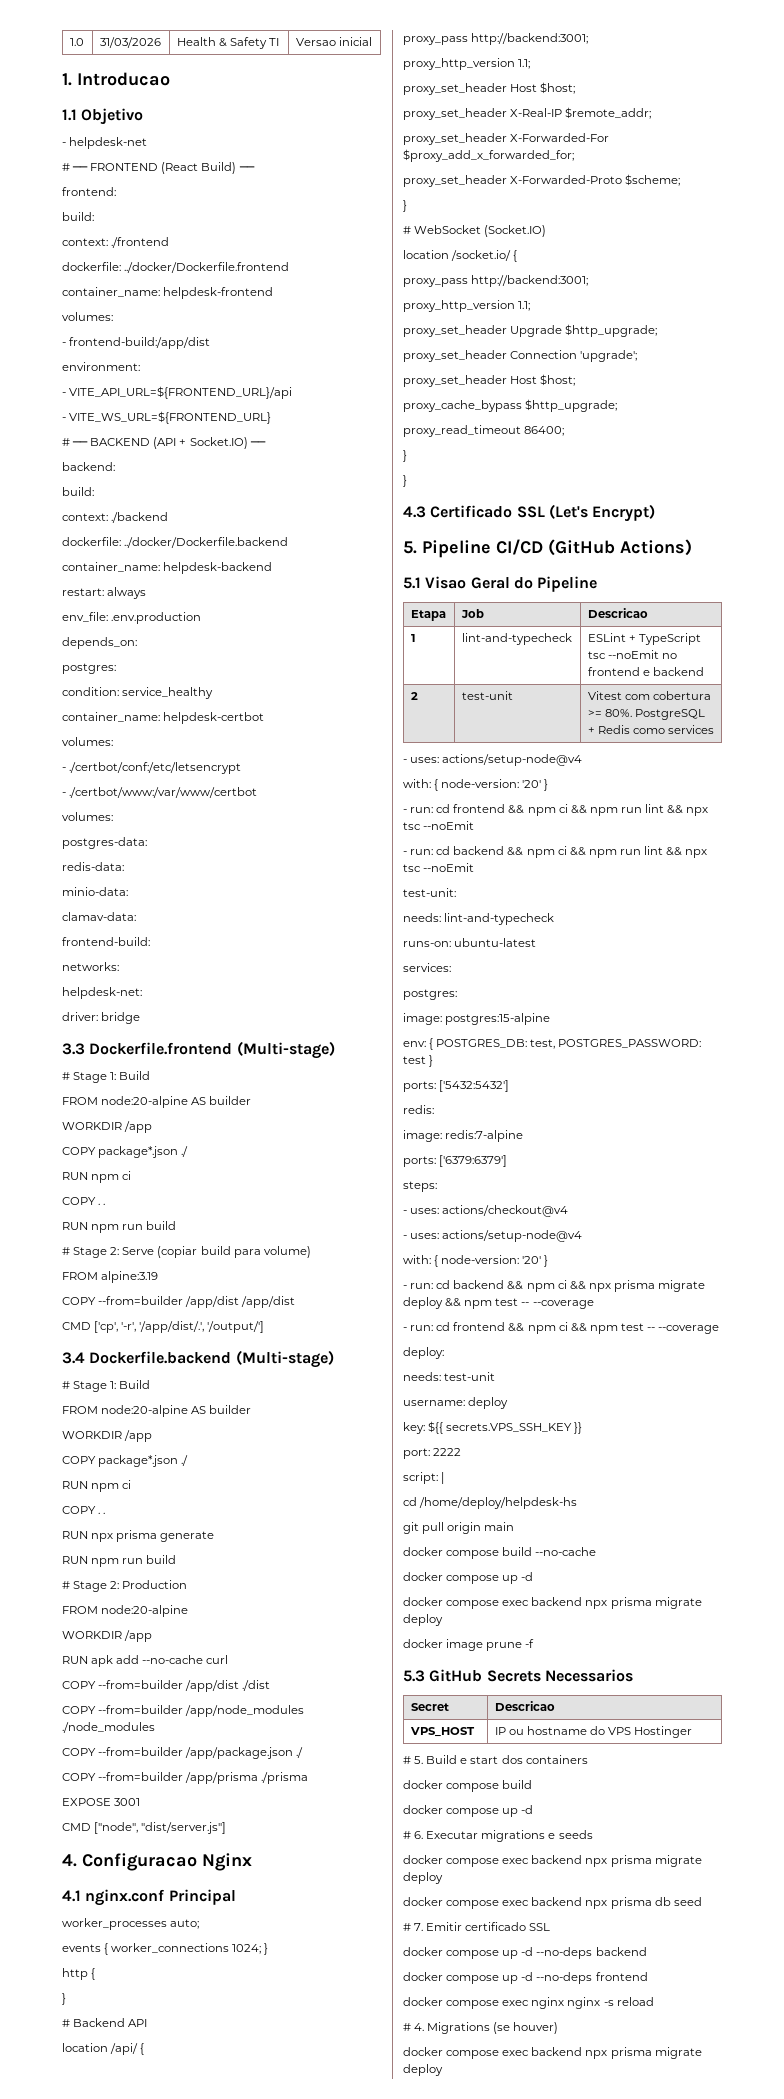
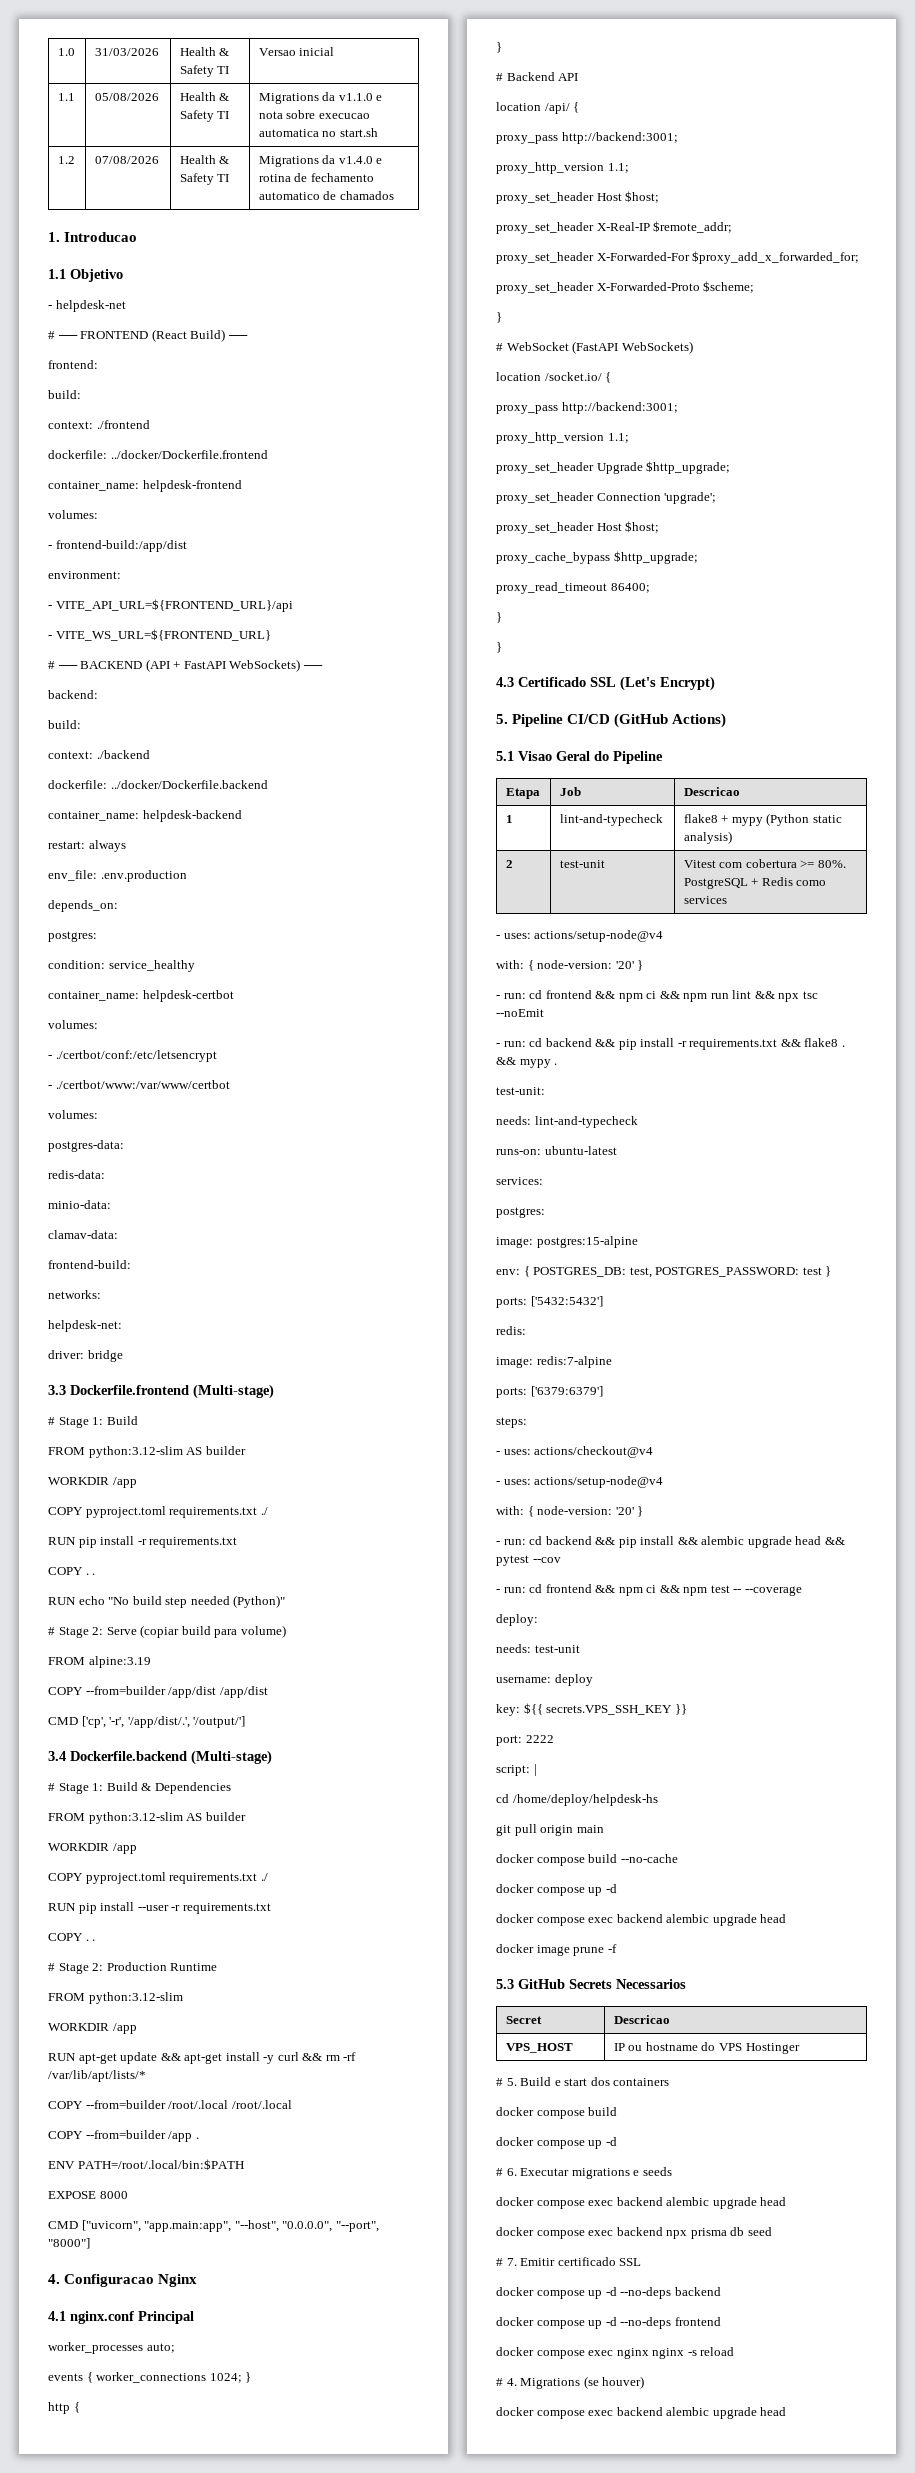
(372, 41) none -> [57,93,75,101] [94,93,159,101] [179,92,230,101] [179,110,230,122] [258,92,383,104] [258,110,370,119] [258,128,378,137] [57,156,75,164] [94,156,159,164] [179,155,230,164] [179,173,230,185] [258,155,383,167] [258,173,374,182] [258,191,394,200] // 1.1 | 05/08/2026 | Health & Safety TI | Migrations da v1.1.0 e nota sobre execucao automatica no start.sh // 1.2 | 07/08/2026 | Health & Safety TI | Migrations da v1.4.0 e rotina de fechamento automatico de chamados
[189,437,248,449] Socket.IO) -> [183,659,301,672] FastAPI WebSockets)
[101,1096,252,1108] [62,1121,153,1133] [62,1146,189,1158] [62,1171,132,1183] [62,1197,106,1205] [62,1221,177,1233] node:20-alpine AS builder // WORKDIR /app // COPY package*.json ./ // RUN npm ci // COPY . . // RUN npm run build -> [88,1446,246,1458] [48,1477,137,1488] [48,1506,268,1518] [48,1536,238,1548] [48,1567,96,1575] [48,1595,286,1608] python:3.12-slim AS builder // WORKDIR /app // COPY pyproject.toml requirements.txt ./ // RUN pip install -r requirements.txt // COPY . . // RUN echo "No build step needed (Python)"
[62,1405,252,1417] [62,1430,153,1442] [62,1455,189,1467] [62,1480,132,1492] [62,1506,106,1514] [62,1530,215,1542] [62,1555,177,1567] // FROM node:20-alpine AS builder // WORKDIR /app // COPY package*.json ./ // RUN npm ci // COPY . . // RUN npx prisma generate // RUN npm run build -> [141,1782,231,1794] [48,1812,246,1824] [48,1843,137,1854] [48,1872,268,1884] [48,1902,271,1914] [48,1933,96,1941] & Dependencies // FROM python:3.12-slim AS builder // WORKDIR /app // COPY pyproject.toml requirements.txt ./ // RUN pip install --user -r requirements.txt // COPY . .
[62,1605,189,1617] // FROM node:20-alpine -> [170,1963,218,1971] [48,1992,183,2004] Runtime // FROM python:3.12-slim
[91,1655,229,1667] [62,1680,271,1692] [62,1705,305,1717] [62,1722,155,1733] [62,1747,304,1759] [62,1772,309,1784] apk add --no-cache curl // COPY --from=builder /app/dist ./dist // COPY --from=builder /app/node_modules ./node_modules // COPY --from=builder /app/package.json ./ // COPY --from=builder /app/prisma ./prisma -> [78,2052,357,2064] [48,2070,146,2082] [48,2100,292,2109] [48,2130,199,2142] [48,2159,244,2170] apt-get update && apt-get install -y curl && rm -rf /var/lib/apt/lists/* // COPY --from=builder /root/.local /root/.local // COPY --from=builder /app . // ENV PATH=/root/.local/bin:$PATH
[114,1798,141,1806] [62,1822,227,1834] 3001 // CMD ["node", "dist/server.js"] -> [99,2191,128,2199] [48,2220,379,2232] [48,2238,90,2249] 8000 // CMD ["uvicorn", "app.main:app", "--host", "0.0.0.0", "--port", "8000"]
[484,225,547,237] (Socket.IO) -> [572,341,693,354] (FastAPI WebSockets)
[587,633,701,645] [587,650,677,659] [587,667,704,676] ESLint + TypeScript tsc --noEmit no frontend e backend -> [683,813,842,826] [683,831,732,844] flake8 + mypy (Python static analysis)
[526,846,708,858] [403,863,475,872] npm ci && npm run lint && npx tsc --noEmit -> [618,1038,845,1050] [496,1057,558,1068] pip install -r requirements.txt && flake8 . && mypy .
[526,1280,706,1292] [403,1297,594,1309] npm ci && npx prisma migrate deploy && npm test -- --coverage -> [618,1536,845,1548] [496,1555,561,1566] pip install && alembic upgrade head && pytest --cov
[585,1597,702,1609] [403,1614,443,1626] npx prisma migrate deploy -> [666,1914,787,1926] alembic upgrade head
[585,1855,702,1867] [403,1872,443,1884] npx prisma migrate deploy -> [666,2197,787,2209] alembic upgrade head
[585,2047,702,2059] [403,2064,443,2076] npx prisma migrate deploy -> [666,2407,787,2419] alembic upgrade head

